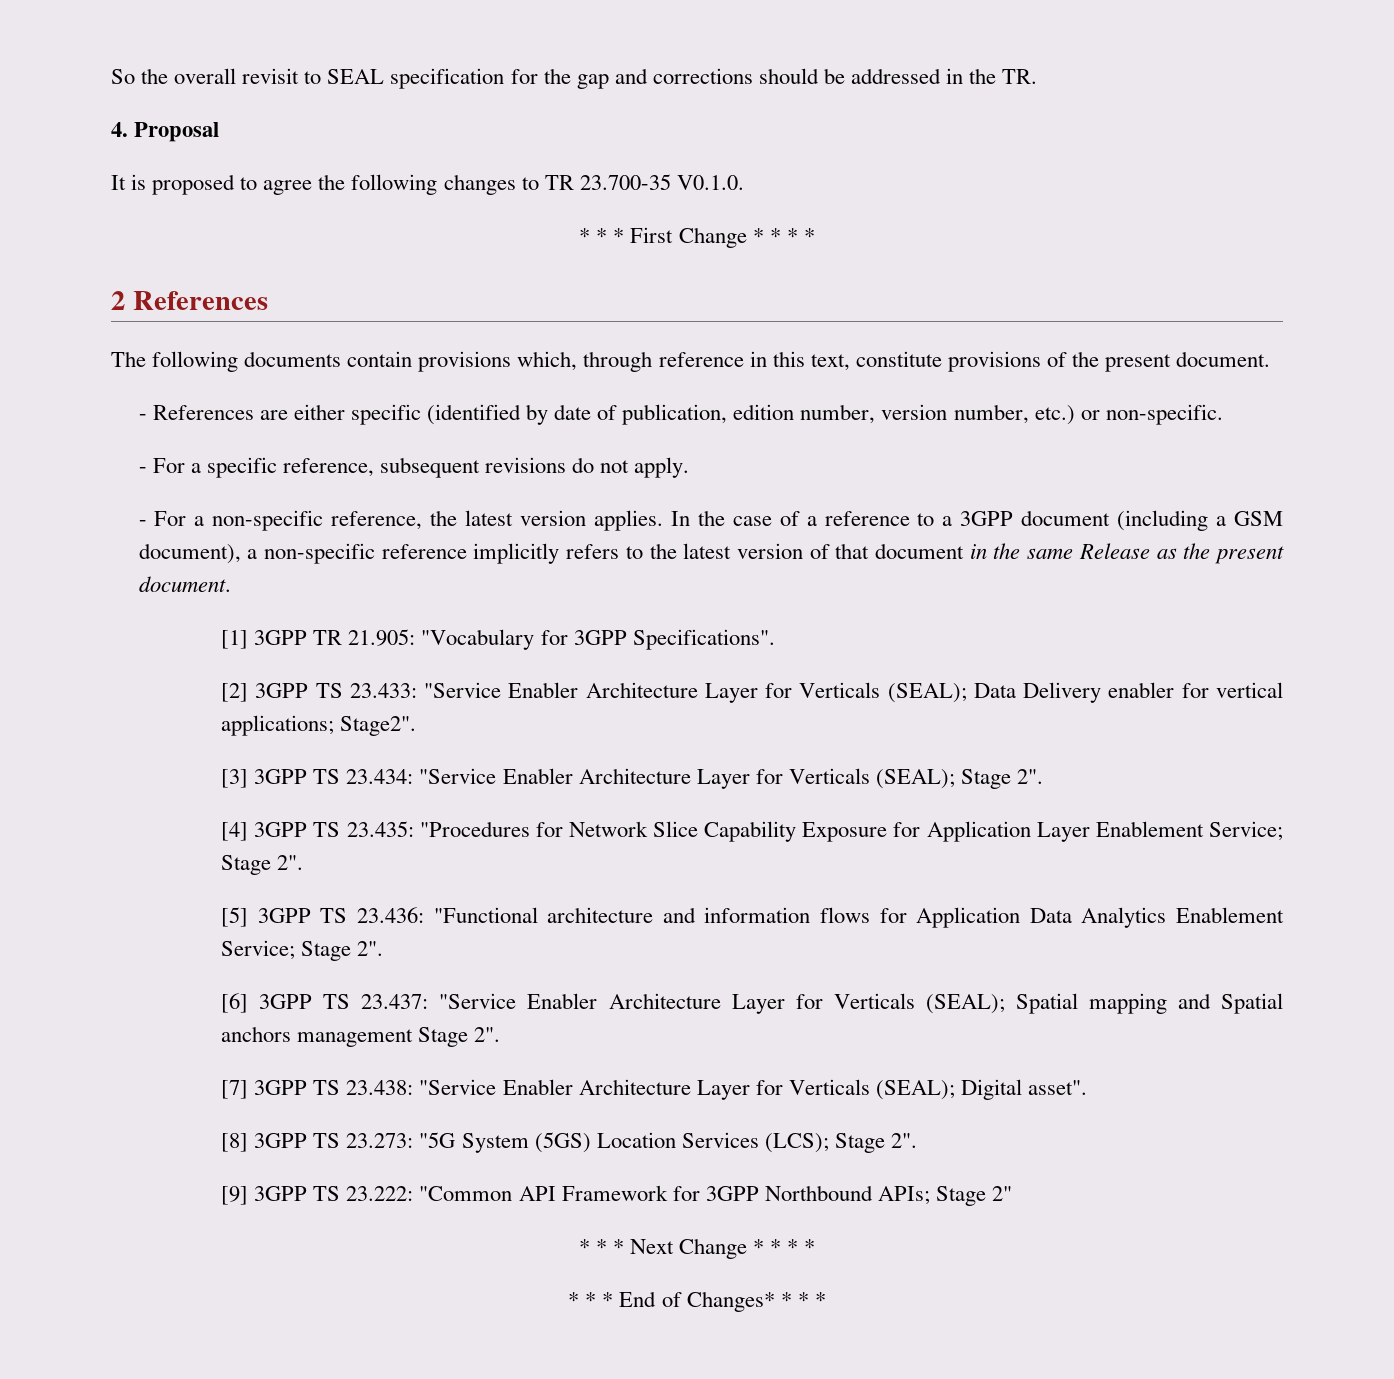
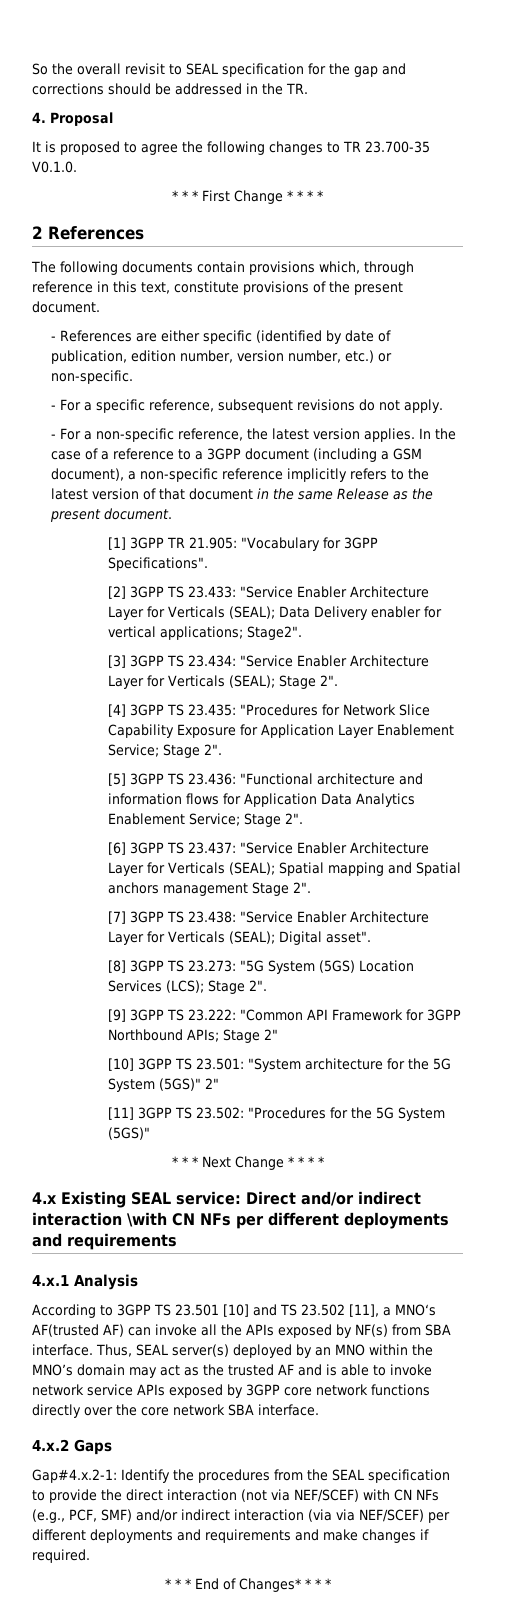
(1013, 1193) none -> [107,1058,451,1072] [107,1078,219,1092] [107,1107,445,1121] [107,1127,150,1140] // [10] 3GPP TS 23.501: "System architecture for the 5G System (5GS)" 2" // [11] 3GPP TS 23.502: "Procedures for the 5G System (5GS)"
(816, 1246) none -> [32,1191,421,1208] [32,1212,449,1229] [32,1233,177,1250] [32,1274,138,1290] [32,1304,436,1318] [32,1324,451,1338] [32,1344,433,1358] [32,1364,432,1378] [32,1384,430,1398] [32,1404,319,1418] [32,1439,112,1455] [32,1469,450,1483] [32,1489,439,1503] [32,1509,450,1523] [32,1529,429,1543] [32,1549,90,1563] // 4.x Existing SEAL service: Direct and/or indirect interaction \with CN NFs per different deployments and requirements // 4.x.1 Analysis // According to 3GPP TS 23.501 [10] and TS 23.502 [11], a MNO‘s AF(trusted AF) can invoke all the APIs exposed by NF(s) from SBA interface. Thus, SEAL server(s) deployed by an MNO within the MNO’s domain may act as the trusted AF and is able to invoke network service APIs exposed by 3GPP core network functions directly over the core network SBA interface. // 4.x.2 Gaps // Gap#4.x.2-1: Identify the procedures from the SEAL specification to provide the direct interaction (not via NEF/SCEF) with CN NFs (e.g., PCF, SMF) and/or indirect interaction (via via NEF/SCEF) per different deployments and requirements and make changes if required.

